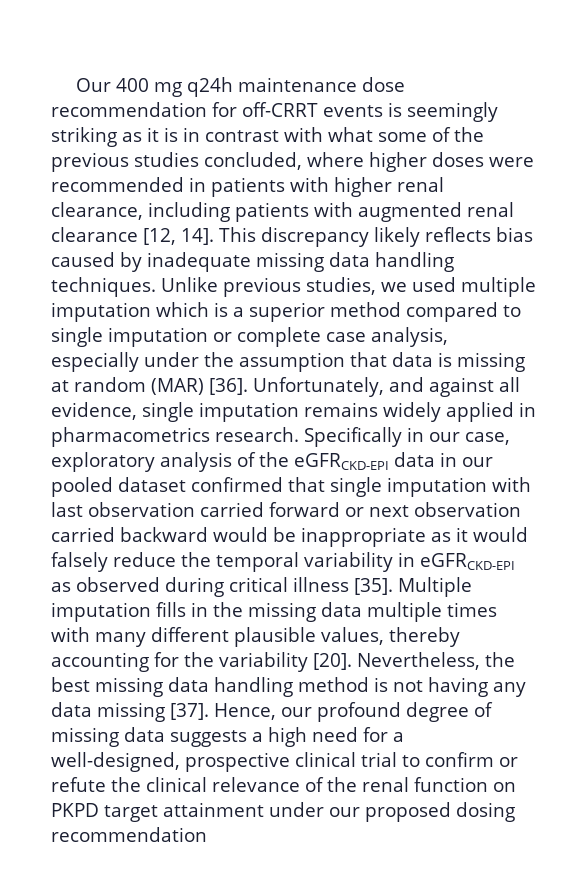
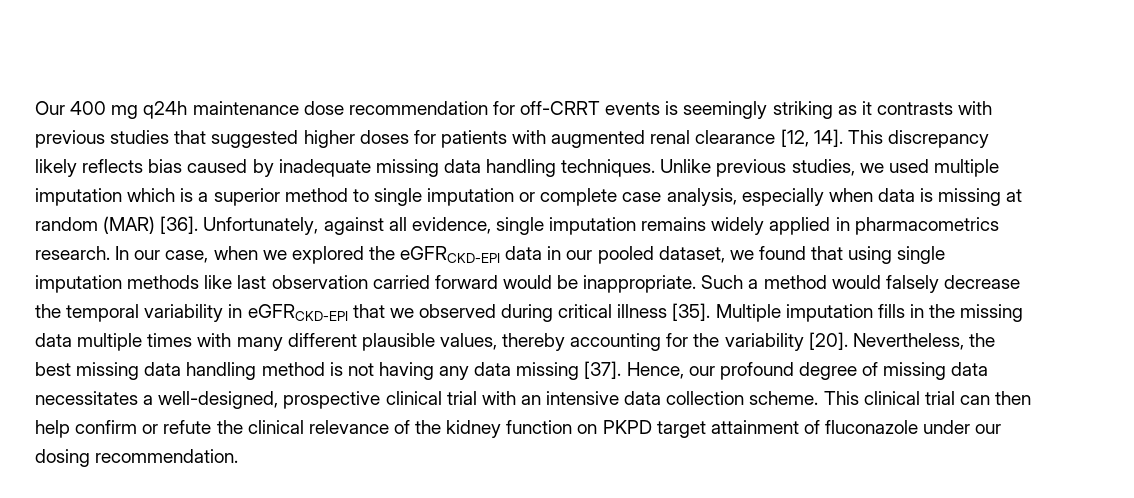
[164,127,484,142] [51,152,534,172] [51,177,444,197] [51,202,230,222] is in contrast with what some of the previous studies concluded, where higher doses were recommended in patients with higher renal clearance, including -> [876,101,993,115] [35,130,436,148] contrasts with previous studies that suggested higher doses for
[406,302,498,322] compared -> (348, 195) none
[144,352,387,372] under the assumption that -> [828,188,873,202] when
[388,377,424,392] and -> (319, 226) none
[304,427,510,447] [51,452,256,472] Specifically in our case, exploratory analysis of -> [115,246,364,264] In our case, when we explored
[118,477,531,497] [51,502,521,517] [51,527,468,547] dataset confirmed that single imputation with last observation carried forward or next observation carried backward would be inappropriate as it -> [658,246,946,264] [35,275,827,293] dataset, we found that using single imputation methods like last observation carried forward would be inappropriate. Such a method
[113,552,176,567] reduce -> [943,275,1020,289] decrease
[51,582,71,592] as -> [352,304,414,318] that we
[170,727,388,747] suggests a high need for -> [35,391,138,405] necessitates
[402,755,420,767] to -> [481,391,1032,405] [35,420,70,438] with an intensive data collection scheme. This clinical trial can then help
[362,777,409,792] renal -> [446,420,502,438] kidney
[269,802,515,822] [51,827,207,842] under our proposed dosing recommendation -> [803,420,1002,434] [35,449,239,467] of fluconazole under our dosing recommendation.

